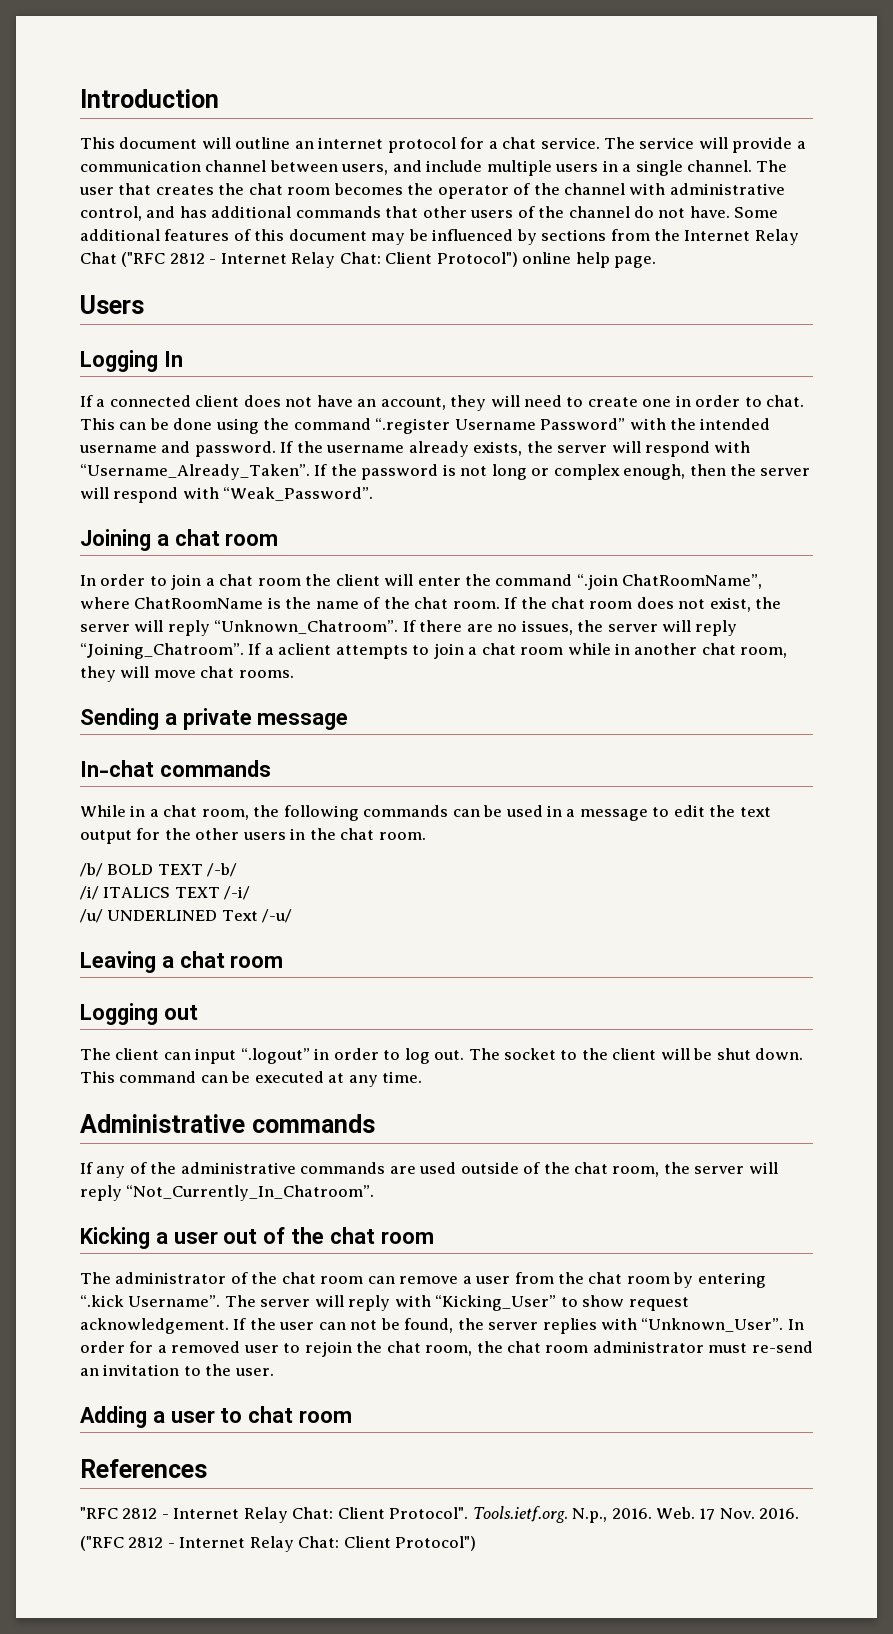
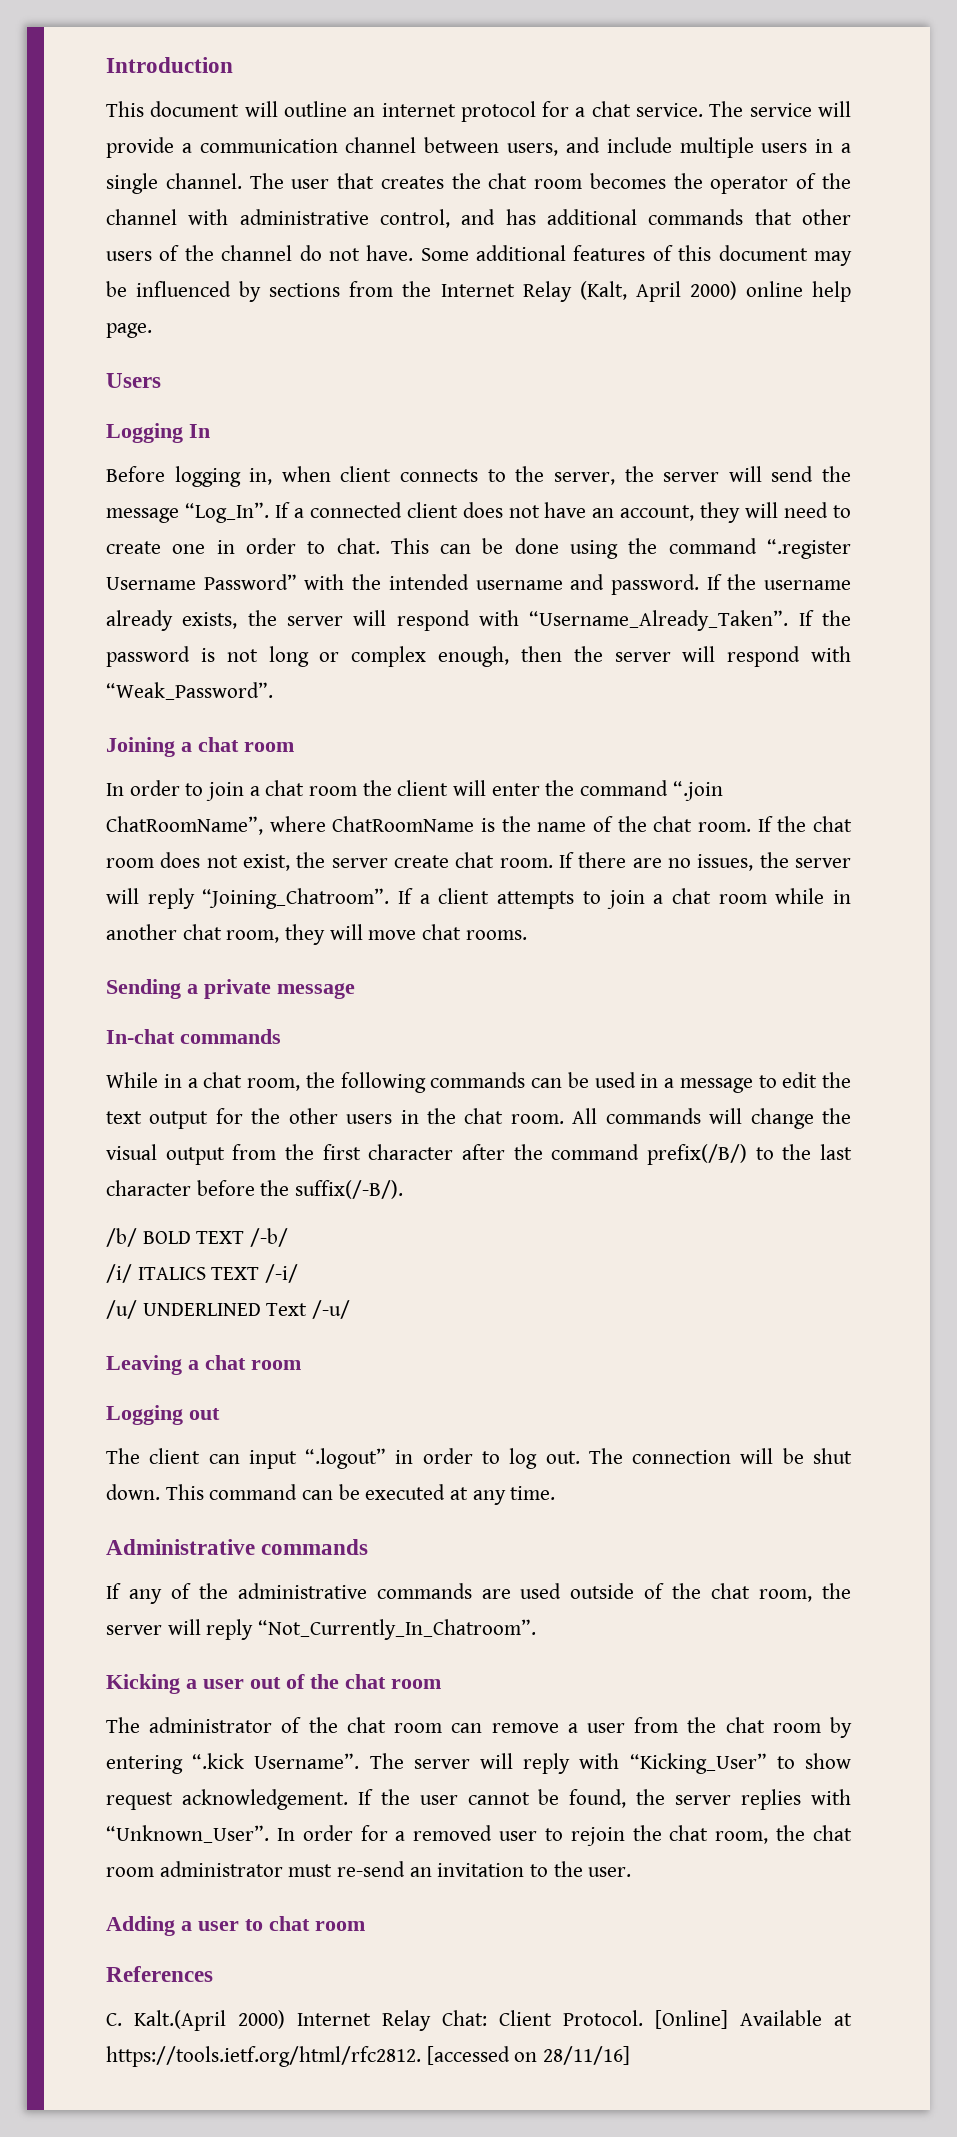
[80,252,518,268] Chat ("RFC 2812 - Internet Relay Chat: Client Protocol") -> [579,281,737,302] (Kalt, April 2000)
(183, 359) none -> [106,466,852,487] [106,502,269,523] Before logging in, when client connects to the server, the server will send the message “Log_In”.
[134,620,399,636] will reply “Unknown_Chatroom”. -> [393,852,553,868] create chat room.
[278,643,332,655] aclient -> [438,888,490,904] client
(426, 836) none -> [572,1108,852,1129] [106,1144,852,1165] [106,1180,404,1199] All commands will change the visual output from the first character after the command prefix(/B/) to the last character before the suffix(/-B/).
[503,1048,657,1060] socket to the client -> [632,1450,732,1464] connection
[318,1320,378,1330] can not -> [467,1792,530,1805] cannot
[80,1506,800,1523] [80,1536,477,1552] "RFC 2812 - Internet Relay Chat: Client Protocol". Tools.ietf.org. N.p., 2016. Web. 17 Nov. 2016. // ("RFC 2812 - Internet Relay Chat: Client Protocol") -> [106,2010,852,2031] [106,2046,631,2067] C. Kalt.(April 2000) Internet Relay Chat: Client Protocol. [Online] Available at https://tools.ietf.org/html/rfc2812. [accessed on 28/11/16]

